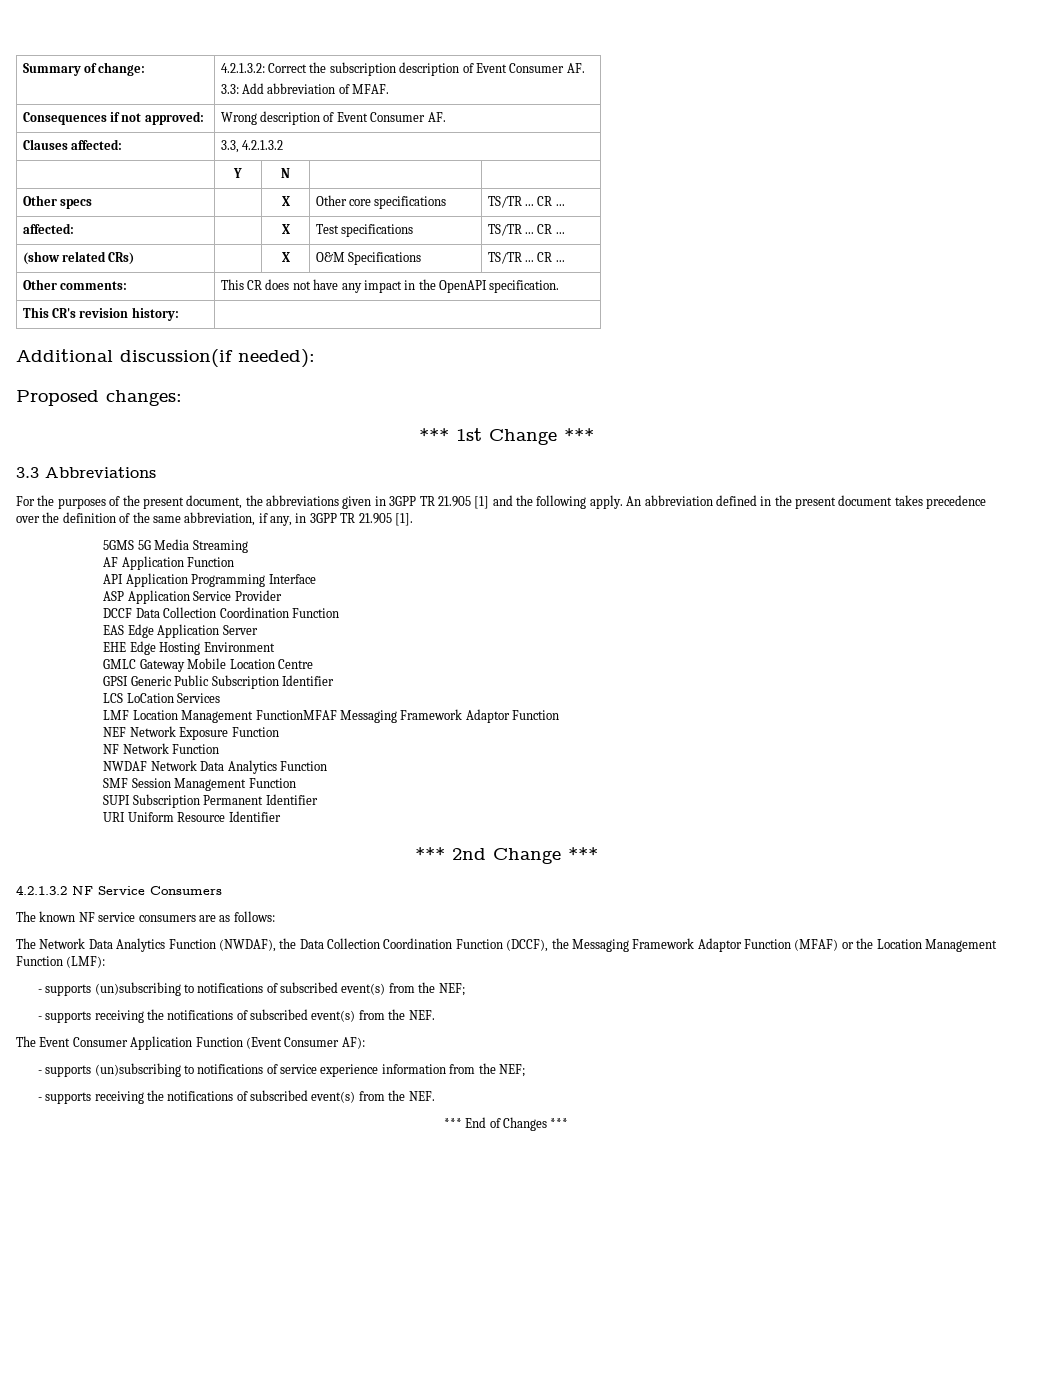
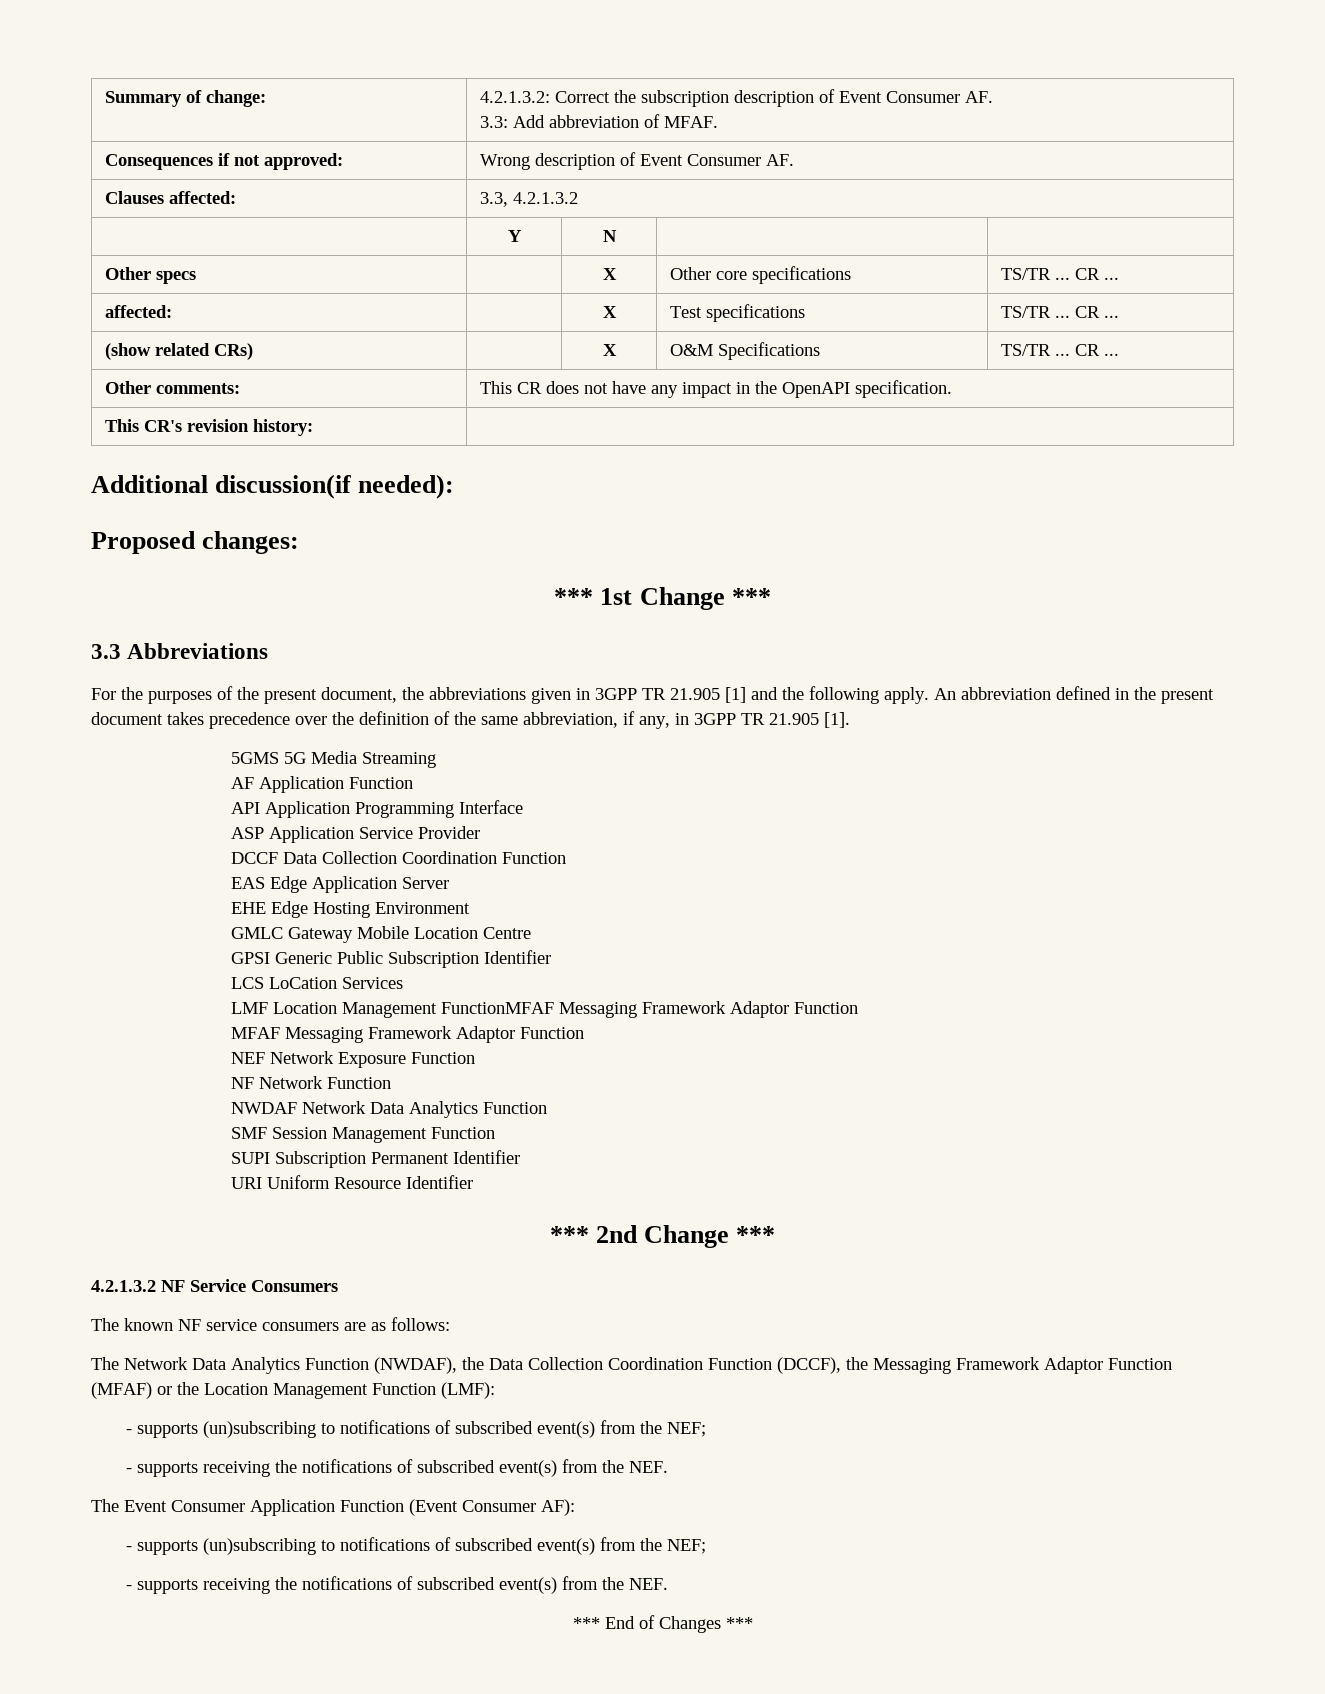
(560, 715) none -> [231,1026,585,1043] // MFAF Messaging Framework Adaptor Function
[280,1064,446,1077] service experience information -> [455,1538,596,1555] subscribed event(s)

